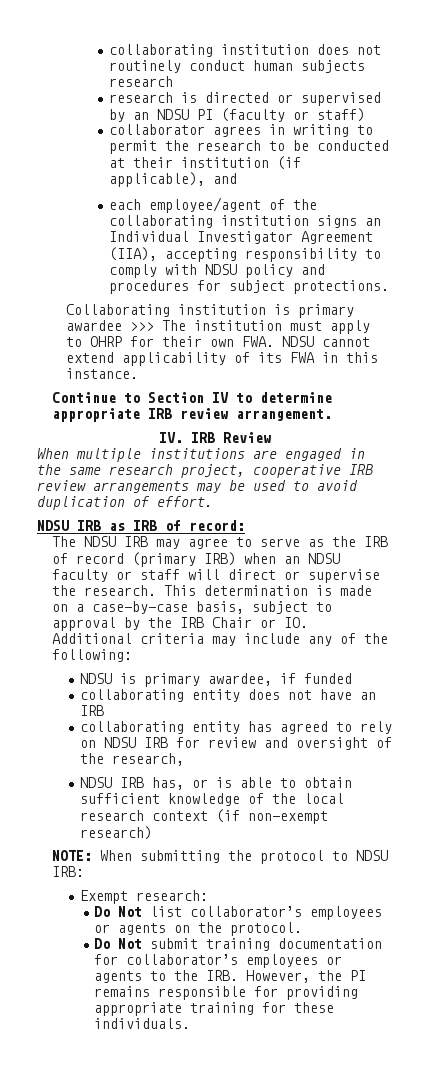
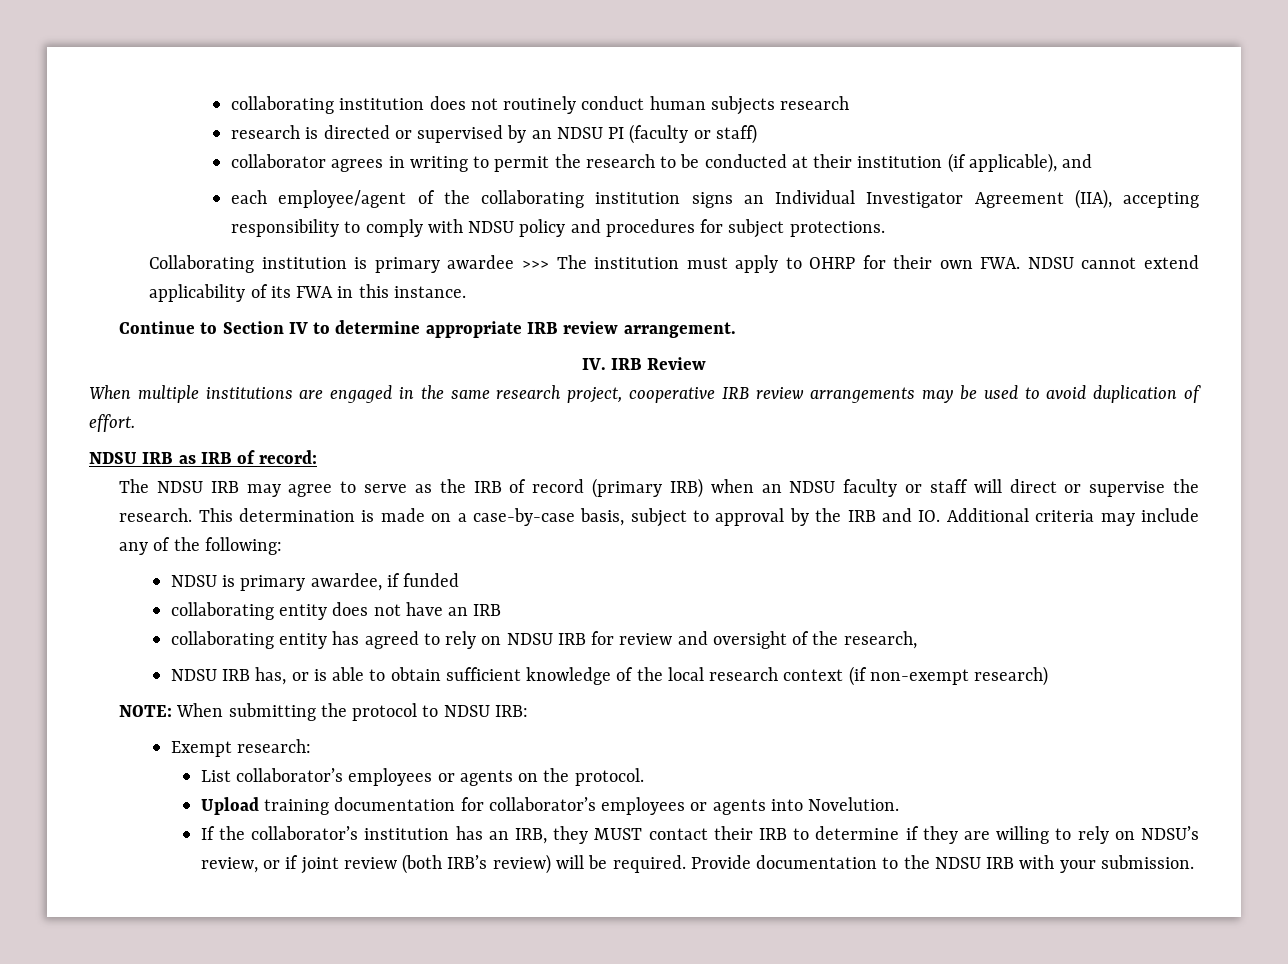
[211,617,276,628] Chair or -> [882,508,913,522] and
[94,906,183,917] Do Not list -> [200,770,231,782] List
[94,938,199,949] Do Not submit -> [200,797,259,815] Upload
[150,970,367,983] [94,986,359,1000] [94,1002,335,1016] [94,1018,191,1029] to the IRB. However, the PI remains responsible for providing appropriate training for these individuals. -> [770,797,900,811] [200,826,1199,844] [200,854,1194,874] into Novelution. // If the collaborator’s institution has an IRB, they MUST contact their IRB to determine if they are willing to rely on NDSU’s review, or if joint review (both IRB’s review) will be required. Provide documentation to the NDSU IRB with your submission.

